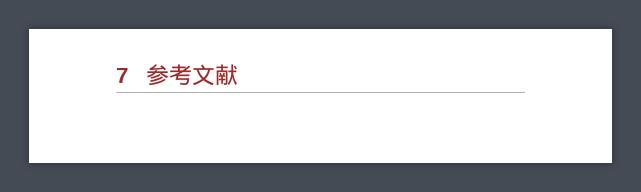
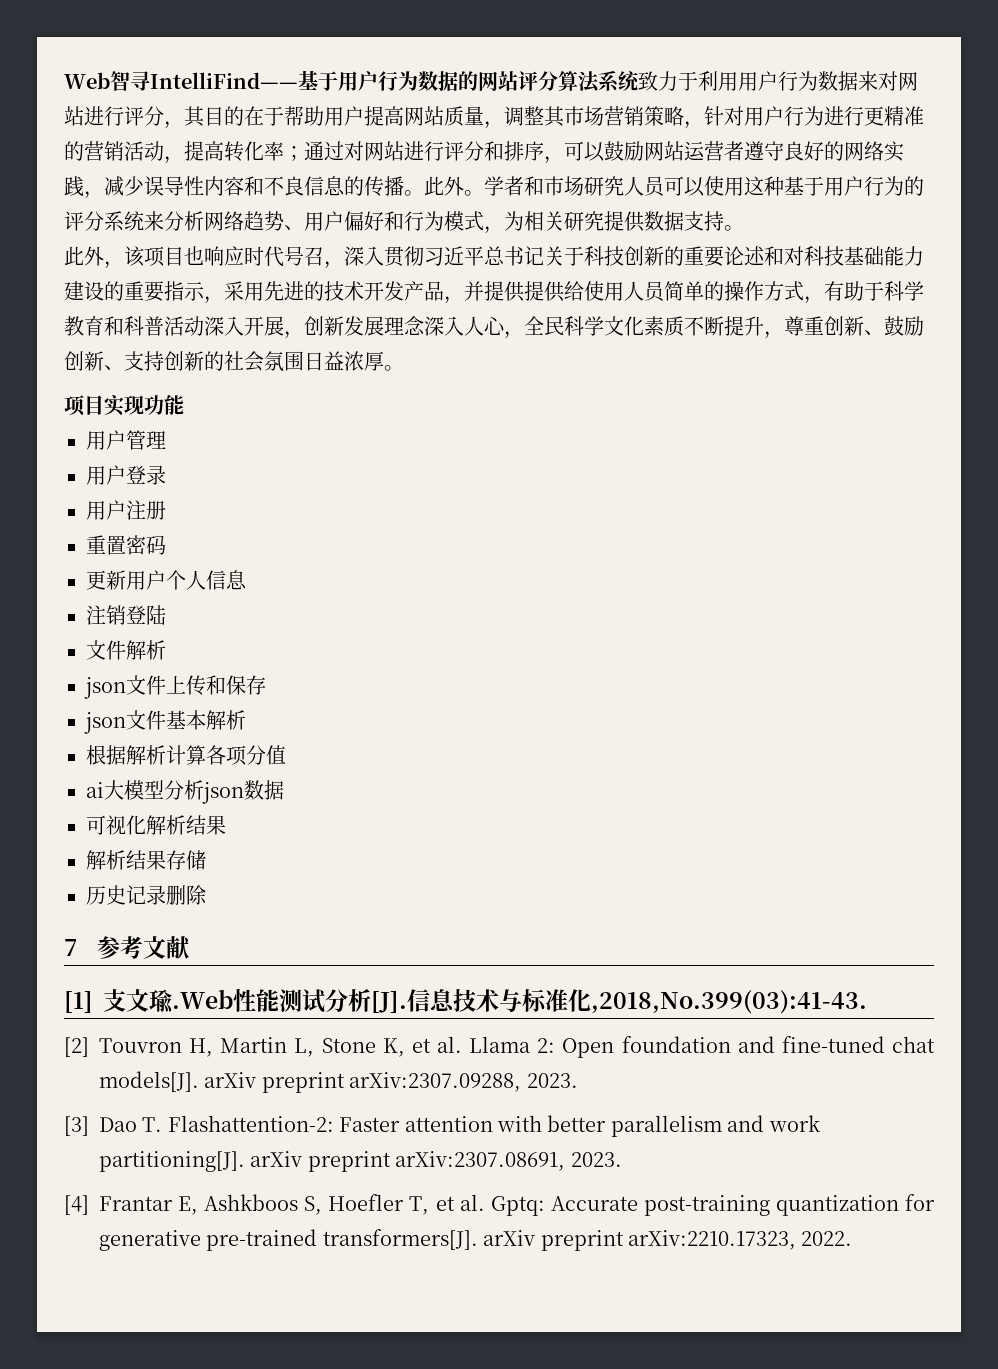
[116,64,239,86] 7参考文献 -> [64,70,918,93] [64,106,924,129] [64,141,904,164] [64,176,924,199] [64,211,744,234] [64,246,924,269] [64,281,924,304] [64,316,924,339] [64,351,404,372] [64,395,184,416] [86,430,166,450] [86,465,166,485] [86,500,166,520] [86,535,166,555] [86,570,247,590] [86,605,166,625] [86,640,166,660] [84,675,266,699] [84,710,246,734] [86,745,286,766] [86,780,284,804] [86,815,226,835] [86,850,206,870] [86,885,207,905] [64,936,192,959] [64,989,867,1014] [64,1036,935,1058] [99,1071,578,1093] [64,1115,821,1137] [99,1151,622,1172] [64,1194,935,1216] [99,1229,853,1251] Web智寻IntelliFind——基于用户行为数据的网站评分算法系统致力于利用用户行为数据来对网站进行评分，其目的在于帮助用户提高网站质量，调整其市场营销策略，针对用户行为进行更精准的营销活动，提高转化率；通过对网站进行评分和排序，可以鼓励网站运营者遵守良好的网络实践，减少误导性内容和不良信息的传播。此外。学者和市场研究人员可以使用这种基于用户行为的评分系统来分析网络趋势、用户偏好和行为模式，为相关研究提供数据支持。 // 此外，该项目也响应时代号召，深入贯彻习近平总书记关于科技创新的重要论述和对科技基础能力建设的重要指示，采用先进的技术开发产品，并提供提供给使用人员简单的操作方式，有助于科学教育和科普活动深入开展，创新发展理念深入人心，全民科学文化素质不断提升，尊重创新、鼓励创新、支持创新的社会氛围日益浓厚。 // 项目实现功能 // 用户管理 // 用户登录 // 用户注册 // 重置密码 // 更新用户个人信息 // 注销登陆 // 文件解析 // json文件上传和保存 // json文件基本解析 // 根据解析计算各项分值 // ai大模型分析json数据 // 可视化解析结果 // 解析结果存储 // 历史记录删除 // 7参考文献 // [1]支文瑜.Web性能测试分析[J].信息技术与标准化,2018,No.399(03):41-43. // [2] Touvron H, Martin L, Stone K, et al. Llama 2: Open foundation and fine-tuned chat models[J]. arXiv preprint arXiv:2307.09288, 2023. // [3] Dao T. Flashattention-2: Faster attention with better parallelism and work partitioning[J]. arXiv preprint arXiv:2307.08691, 2023. // [4] Frantar E, Ashkboos S, Hoefler T, et al. Gptq: Accurate post-training quantization for generative pre-trained transformers[J]. arXiv preprint arXiv:2210.17323, 2022.

